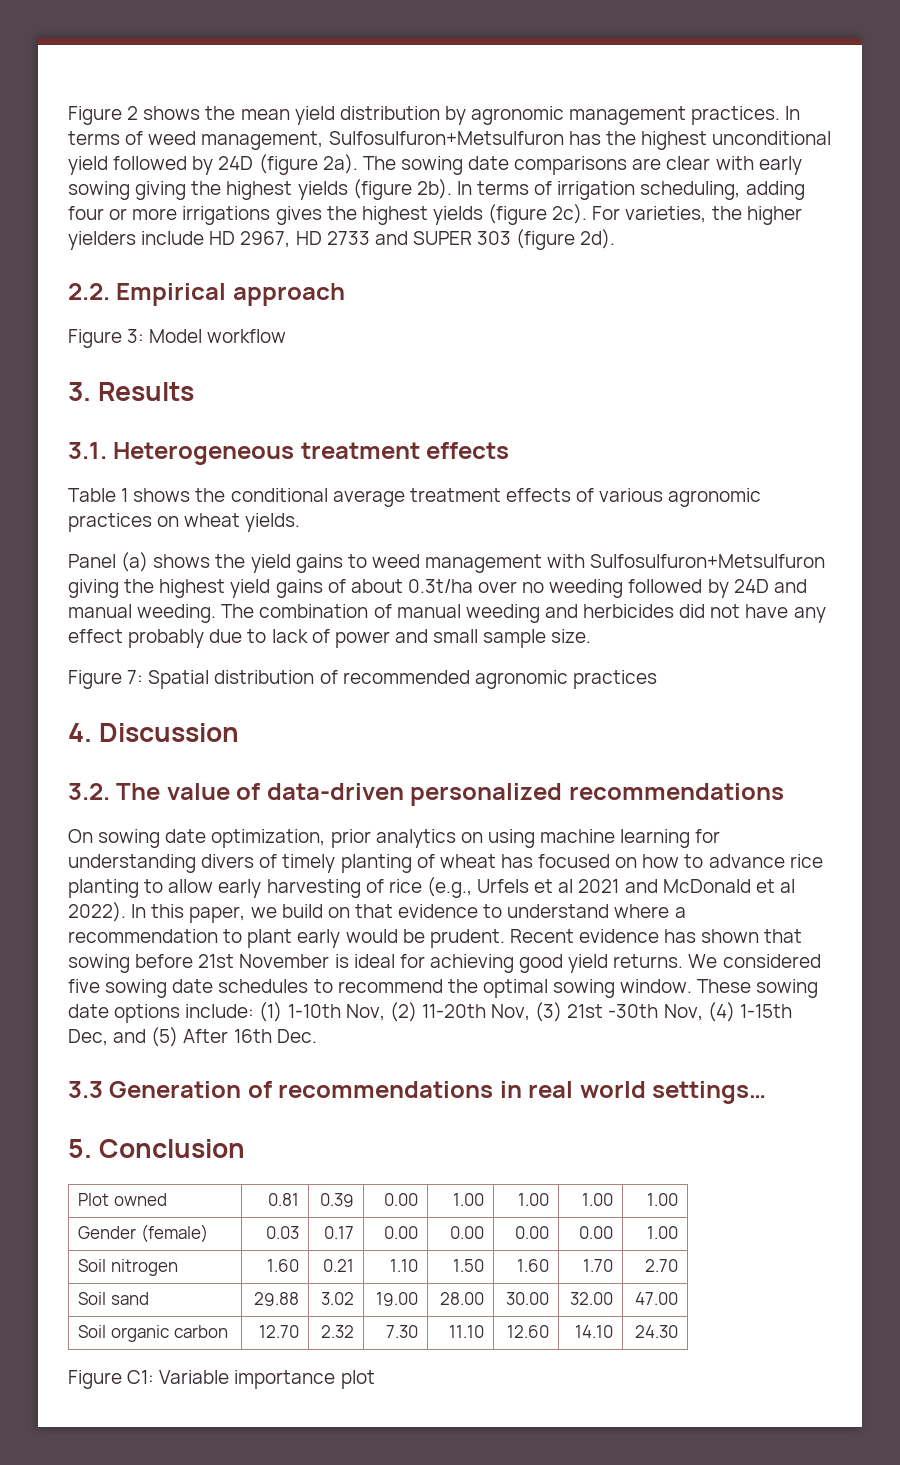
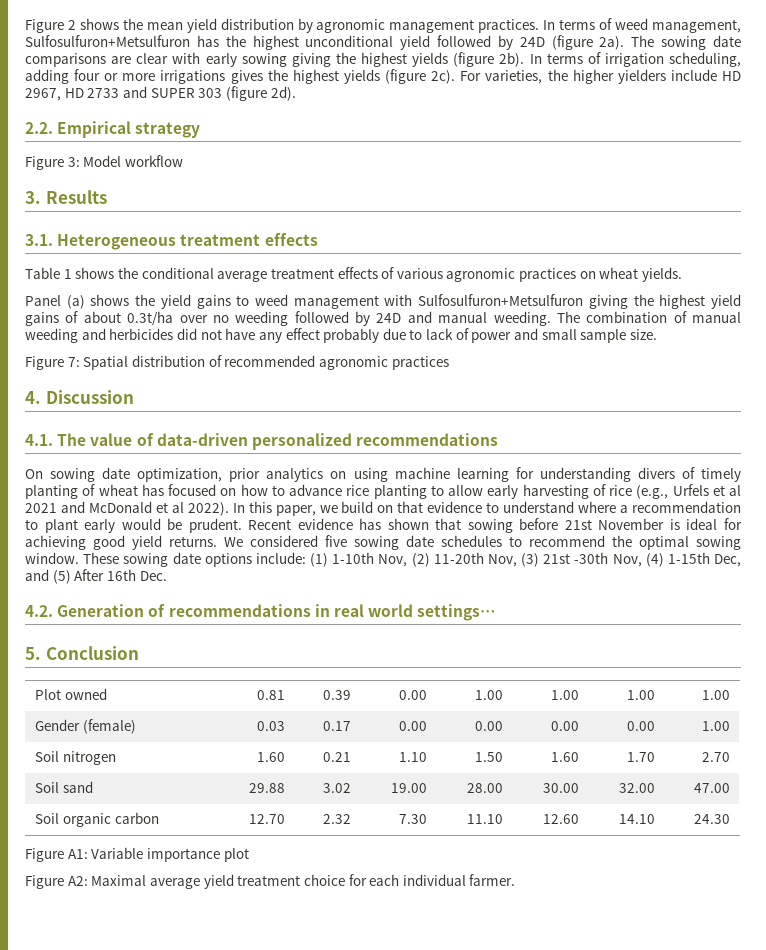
[232,283,345,306] approach -> [135,122,201,138] strategy
[68,783,110,800] 3.2. -> [25,434,53,446] 4.1.
[68,1081,103,1098] 3.3 -> [25,605,53,617] 4.2.
[127,1370,155,1384] C1: -> [67,849,88,859] A1:
(375, 1379) none -> [25,874,516,889] // Figure A2: Maximal average yield treatment choice for each individual farmer.

